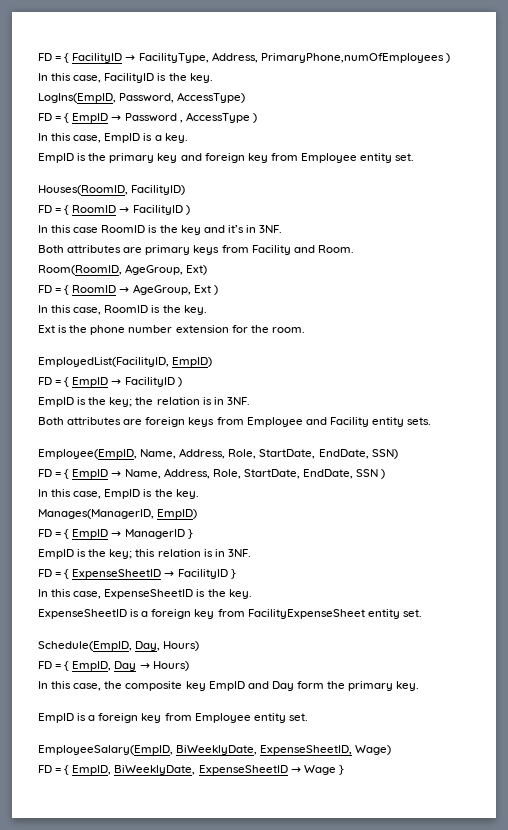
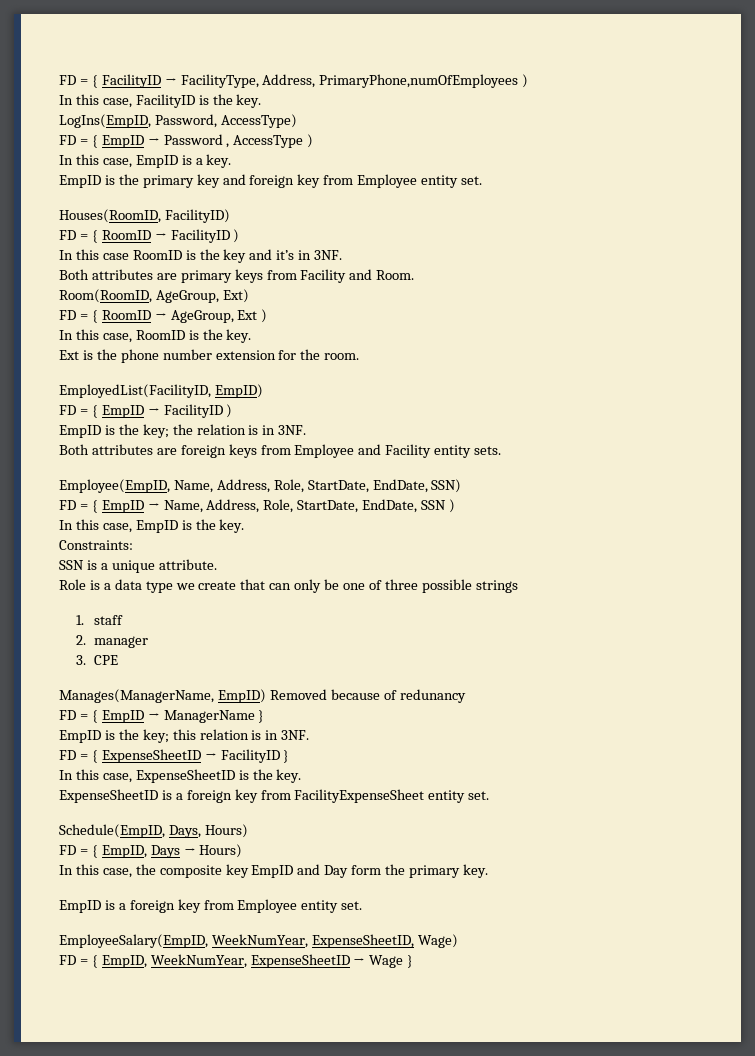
[38,509,198,519] [38,529,185,539] Manages(ManagerID, EmpID) // FD = { EmpID → ManagerID -> [59,540,133,550] [59,559,217,573] [59,579,518,593] [76,615,123,625] [76,635,148,648] [76,655,118,665] [59,689,466,703] [59,710,255,723] Constraints: // SSN is a unique attribute. // Role is a data type we create that can only be one of three possible strings // 1. staff // 2. manager // 3. CPE // Manages(ManagerName, EmpID) Removed because of redunancy // FD = { EmpID → ManagerName
[135,641,161,651] Day, -> [168,825,201,838] Days,
[114,661,137,671] Day -> [150,845,180,858] Days
[176,745,258,755] BiWeeklyDate, -> [211,934,308,948] WeekNumYear,
[114,765,196,775] BiWeeklyDate, -> [150,954,247,968] WeekNumYear,

